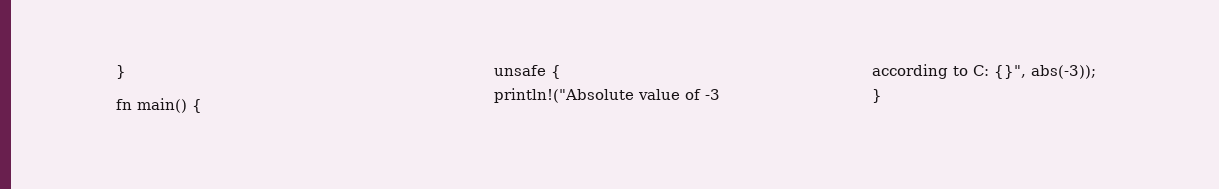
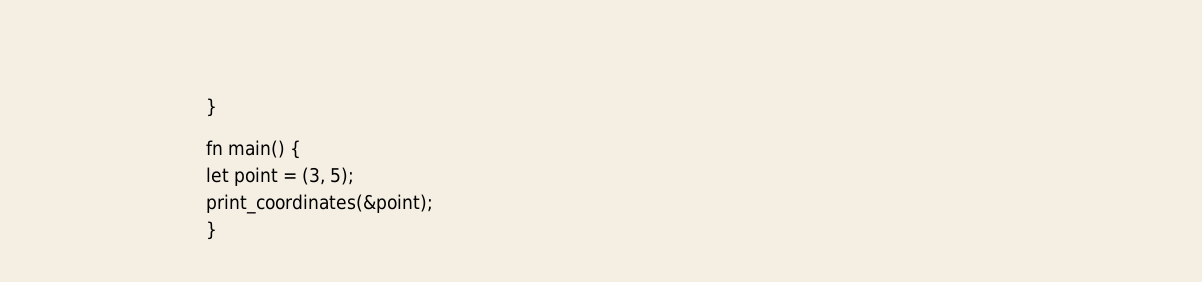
[493,65,561,79] [493,88,720,103] [871,64,1096,79] unsafe { // println!("Absolute value of -3 according to C: {}", abs(-3)); -> [205,167,355,186] [205,194,433,214] let point = (3, 5); // print_coordinates(&point);

